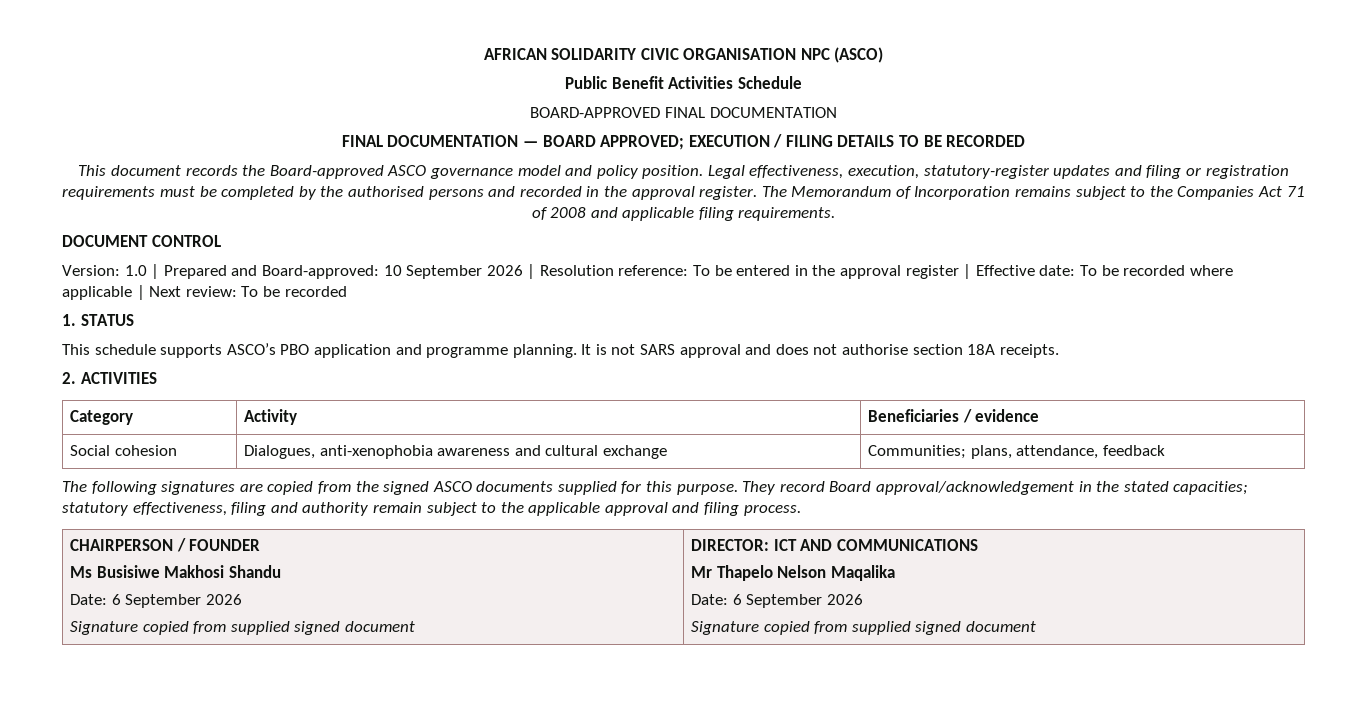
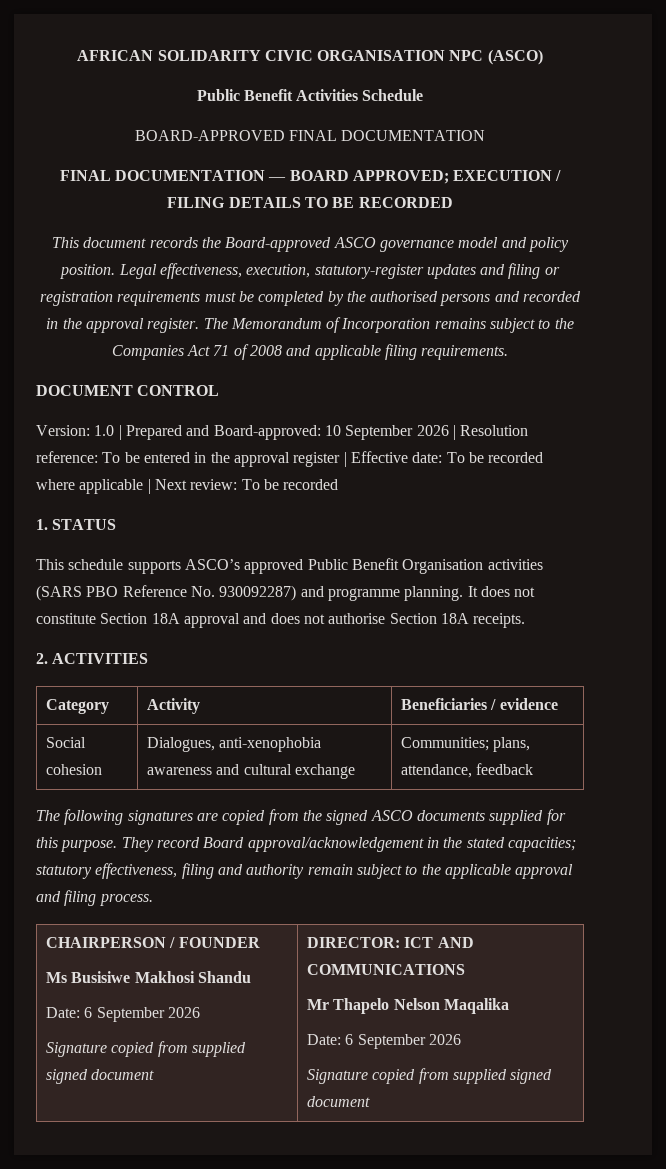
[280,344,676,358] PBO application and programme planning. It is not SARS -> [244,558,543,574] [36,585,536,601] [36,613,180,624] approved Public Benefit Organisation activities (SARS PBO Reference No. 930092287) and programme planning. It does not constitute Section 18A
[912,344,963,355] section -> [389,613,437,624] Section

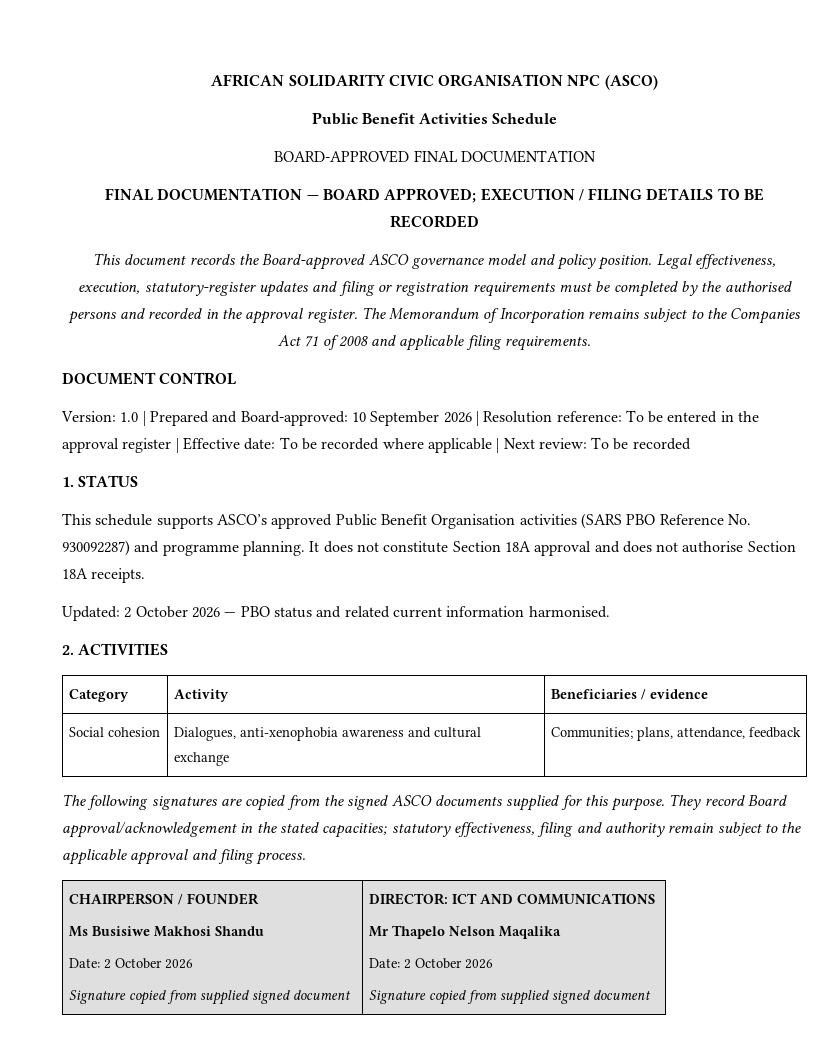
(526, 620) none -> [62,606,610,621] // Updated: 2 October 2026 — PBO status and related current information harmonised.
[84,1007,165,1022] 6 September -> [103,958,162,969] 2 October
[345,1034,426,1049] 6 September -> [403,958,462,969] 2 October

